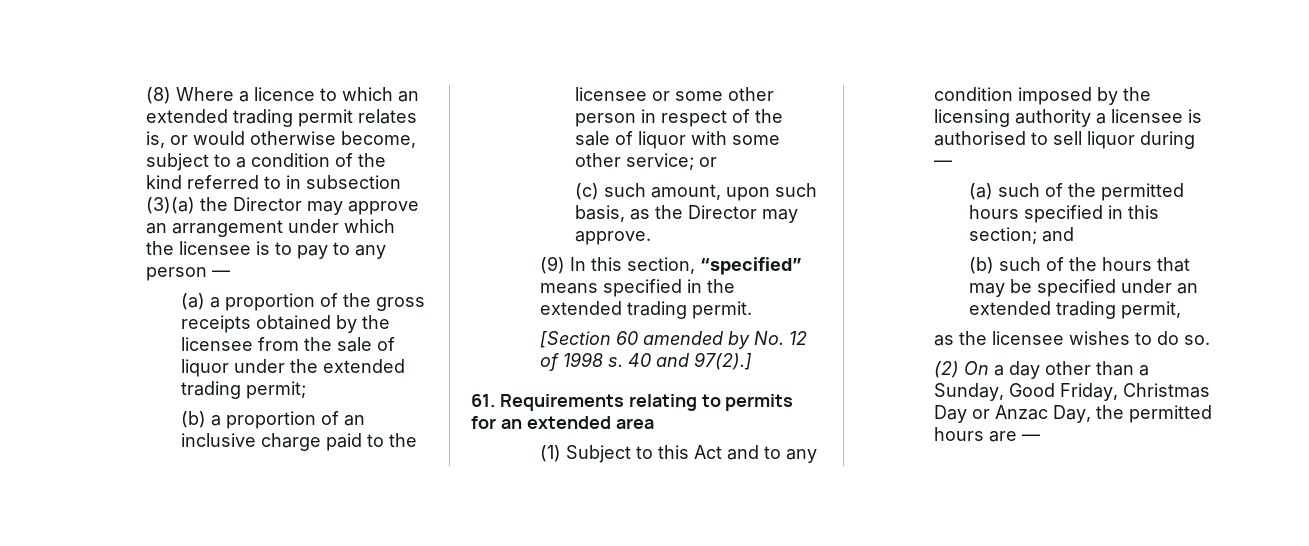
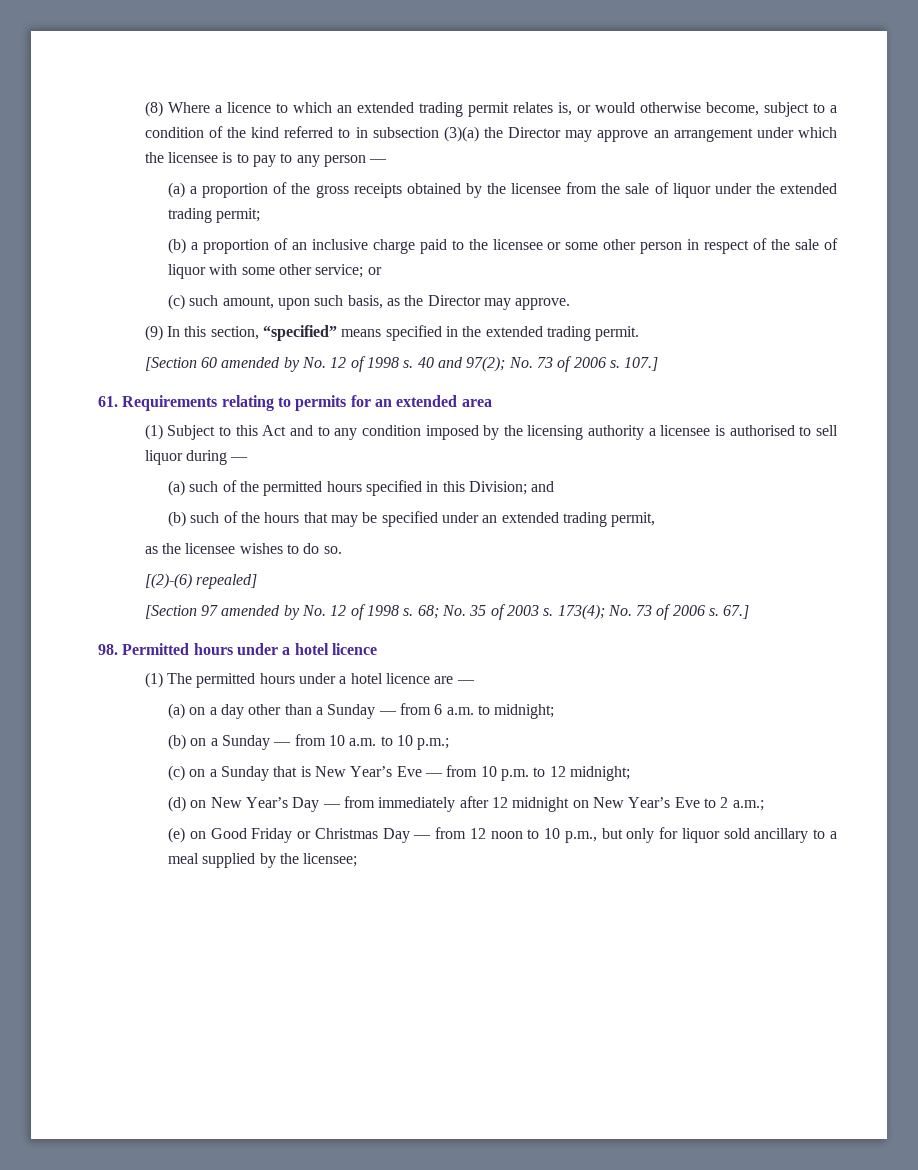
[694,352,753,370] 97(2).] -> [466,356,659,372] 97(2); No. 73 of 2006 s. 107.]
[969,227,1038,244] section; -> [468,481,527,495] Division;
[934,361,990,378] (2) On -> [144,573,258,589] [144,604,750,620] [98,643,377,655] [144,672,475,688] [168,703,206,719] [(2)-(6) repealed] // [Section 97 amended by No. 12 of 1998 s. 68; No. 35 of 2003 s. 173(4); No. 73 of 2006 s. 67.] // 98. Permitted hours under a hotel licence // (1) The permitted hours under a hotel licence are — // (a) on
[934,383,1211,401] [934,405,1213,423] [934,427,1041,442] Sunday, Good Friday, Christmas Day or Anzac Day, the permitted hours are — -> [327,703,555,719] [168,734,450,750] [168,765,630,781] [168,796,764,812] [168,827,838,843] [168,853,358,868] Sunday — from 6 a.m. to midnight; // (b) on a Sunday — from 10 a.m. to 10 p.m.; // (c) on a Sunday that is New Year’s Eve — from 10 p.m. to 12 midnight; // (d) on New Year’s Day — from immediately after 12 midnight on New Year’s Eve to 2 a.m.; // (e) on Good Friday or Christmas Day — from 12 noon to 10 p.m., but only for liquor sold ancillary to a meal supplied by the licensee;

